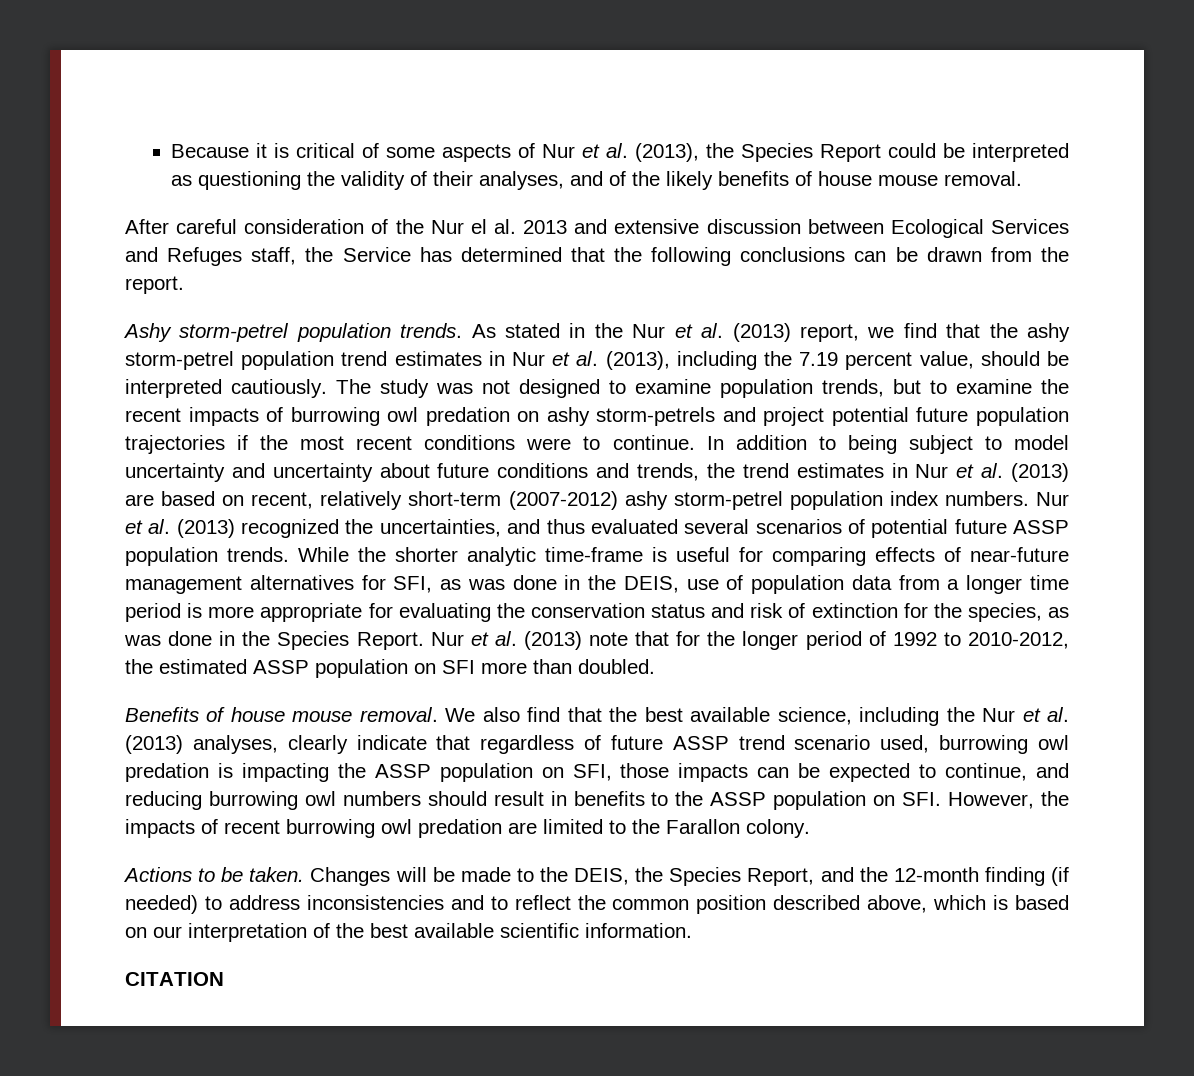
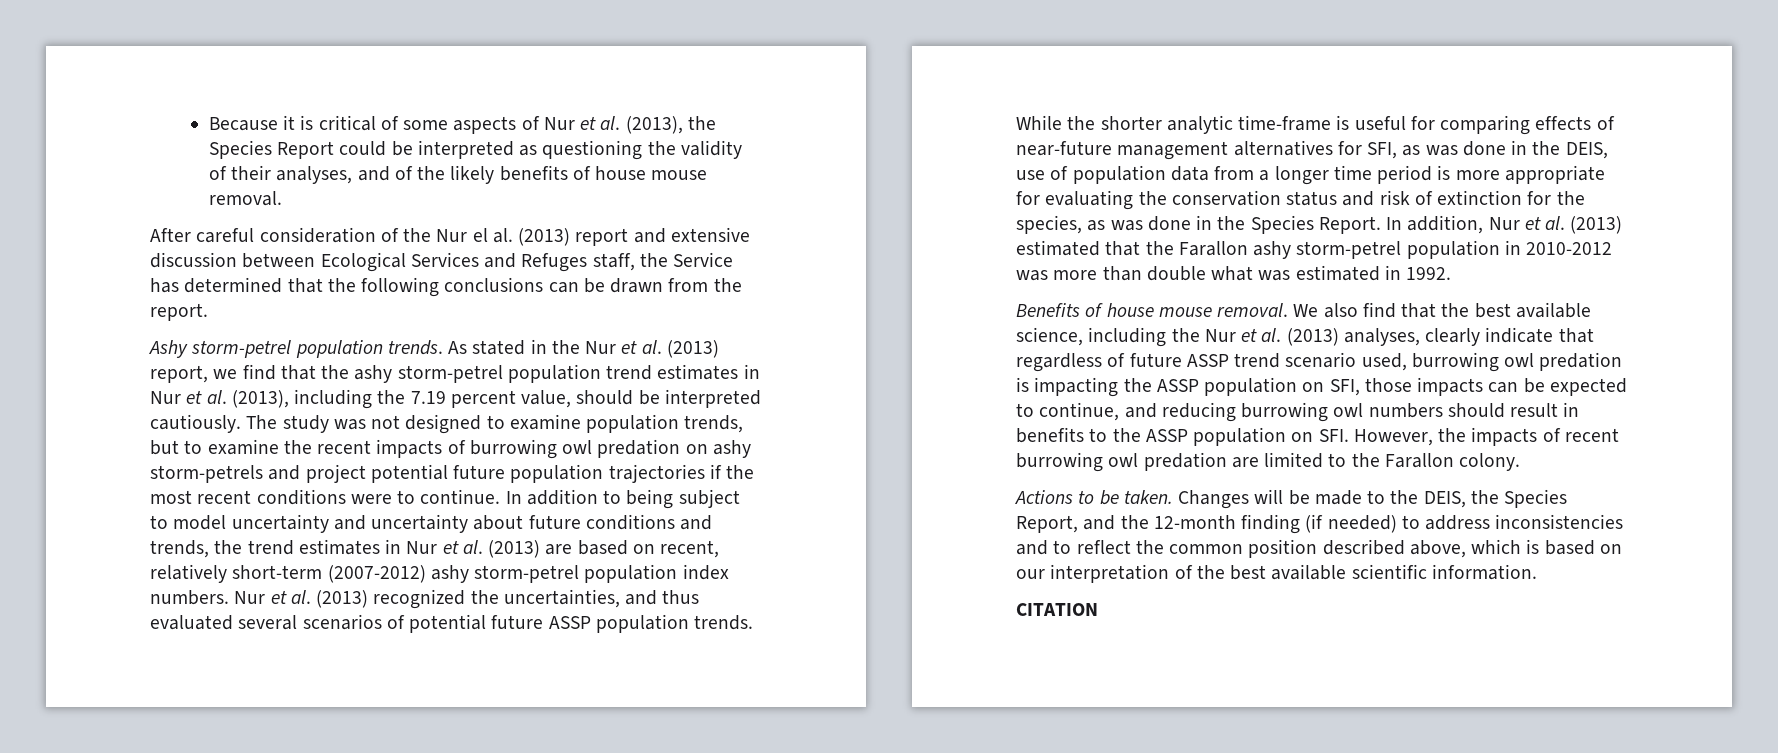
[523,220,568,234] 2013 -> [518,228,629,246] (2013) report
[430,631,1069,650] [125,659,655,678] Nur et al. (2013) note that for the longer period of 1992 to 2010-2012, the estimated ASSP population on SFI more than doubled. -> [1386,215,1623,234] [1016,240,1613,259] [1016,265,1452,281] In addition, Nur et al. (2013) estimated that the Farallon ashy storm-petrel population in 2010-2012 was more than double what was estimated in 1992.

